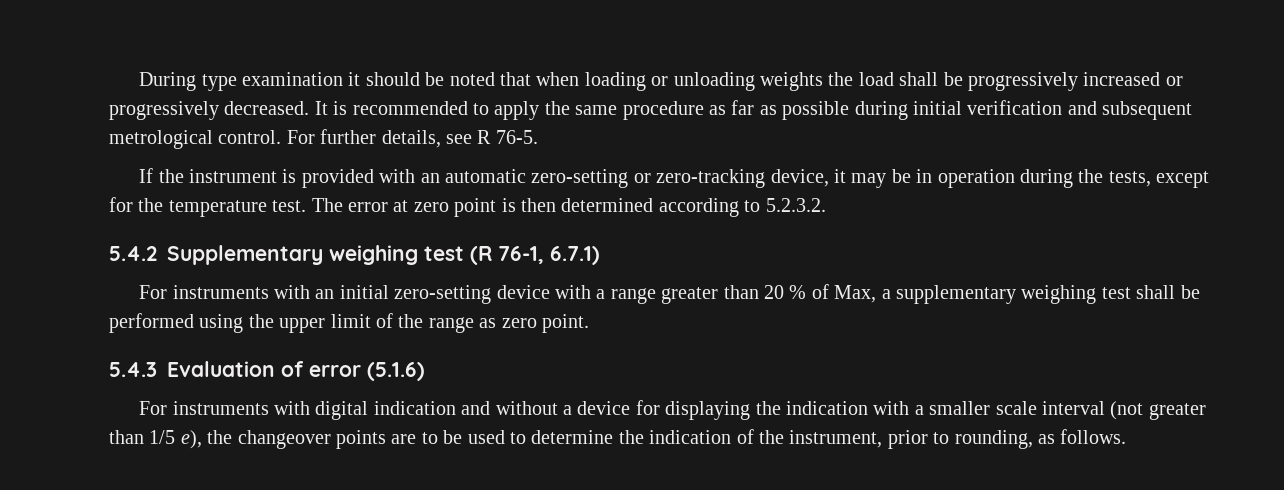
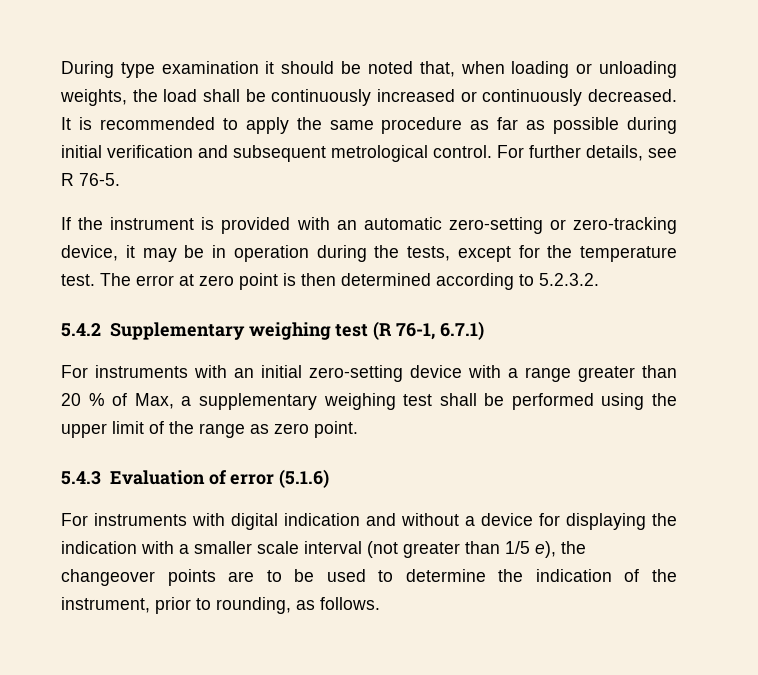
[500,72,532,86] that -> [419,61,455,77] that,
[760,72,824,91] weights -> [60,89,127,106] weights,
[968,72,1079,91] progressively -> [271,89,372,106] continuously
[109,101,219,120] progressively -> [482,89,583,106] continuously

